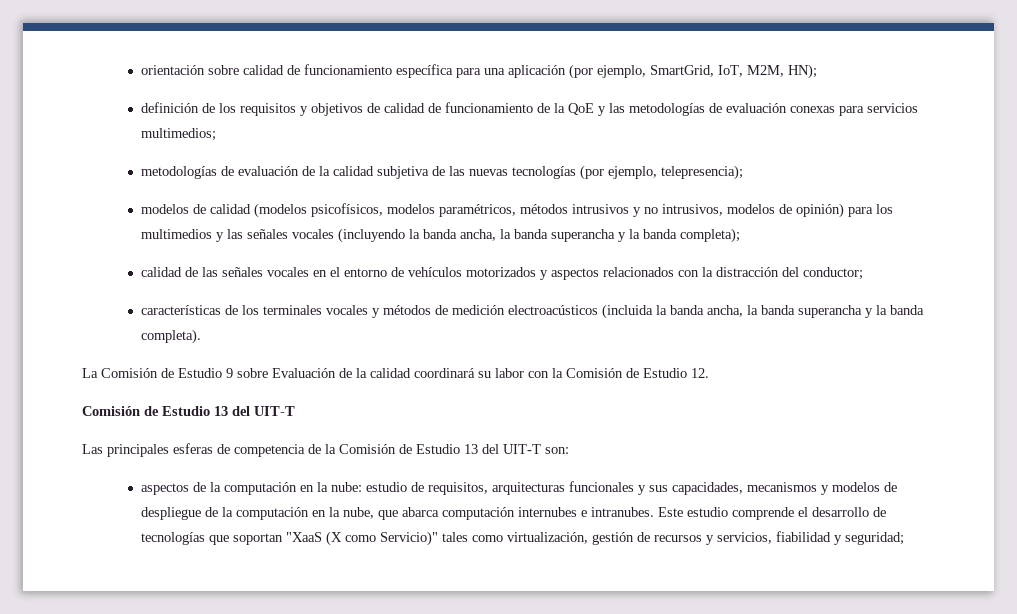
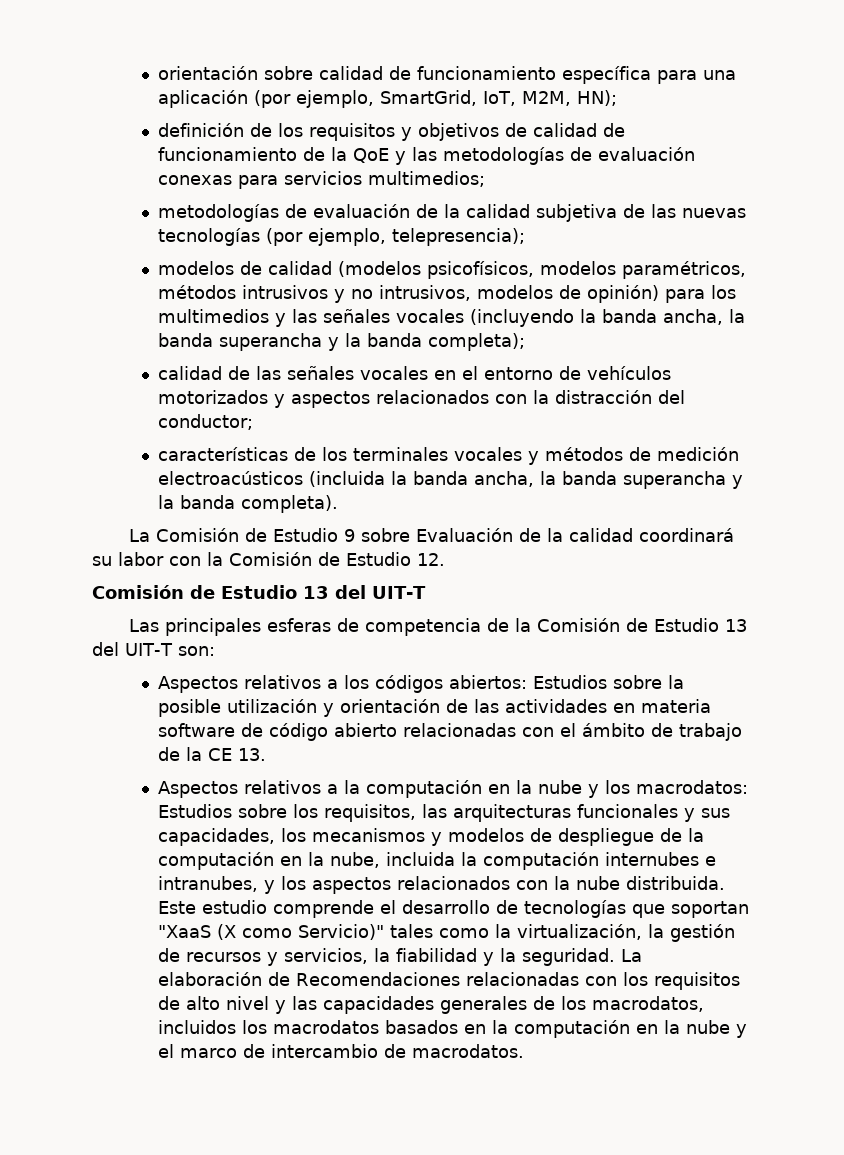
[140,482,488,495] aspectos de la computación en la nube: estudio de requisitos, -> [158,675,685,693] [158,699,712,717] [158,723,743,741] [158,747,267,761] [158,780,749,798] [158,804,448,822] Aspectos relativos a los códigos abiertos: Estudios sobre la posible utilización y orientación de las actividades en materia software de código abierto relacionadas con el ámbito de trabajo de la CE 13. // Aspectos relativos a la computación en la nube y los macrodatos: Estudios sobre los requisitos, las
(743, 488) none -> [281,828,307,842] los
[377,507,439,520] que abarca -> [386,852,478,866] incluida la
[590,507,654,517] intranubes. -> [158,876,726,894] intranubes, y los aspectos relacionados con la nube distribuida.
[506,532,588,544] virtualización, -> [495,924,665,940] la virtualización, la
(772, 538) none -> [374,948,391,962] la
[844,532,904,545] seguridad; -> [500,948,643,966] [158,972,741,990] [158,996,705,1014] [158,1020,748,1038] [158,1044,525,1058] la seguridad. La elaboración de Recomendaciones relacionadas con los requisitos de alto nivel y las capacidades generales de los macrodatos, incluidos los macrodatos basados en la computación en la nube y el marco de intercambio de macrodatos.

